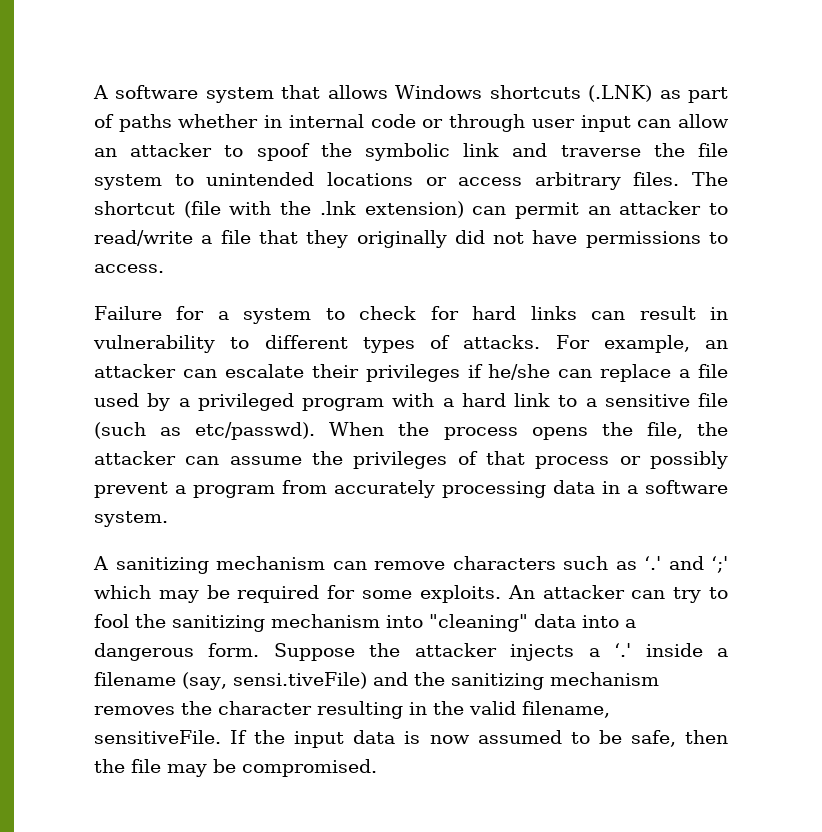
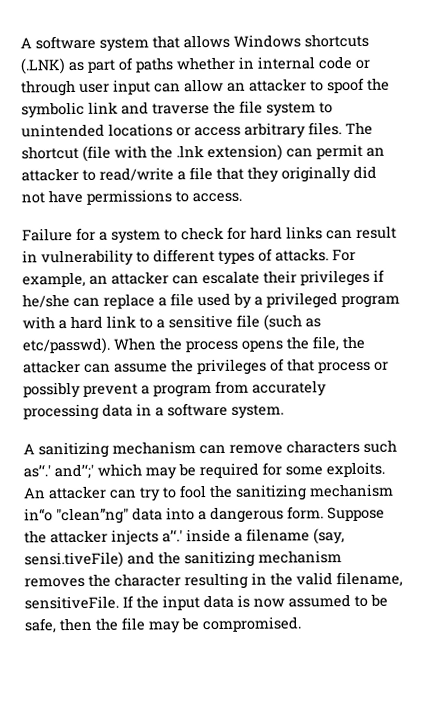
[615,556,728,573] as ‘.' and ‘;' -> [23,463,94,480] as’‘.' and’‘;'
[386,614,528,632] into "cleaning" -> [24,507,129,525] in“o "clean”ng"
[588,643,632,657] a ‘.' -> [162,529,183,543] a’‘.'

